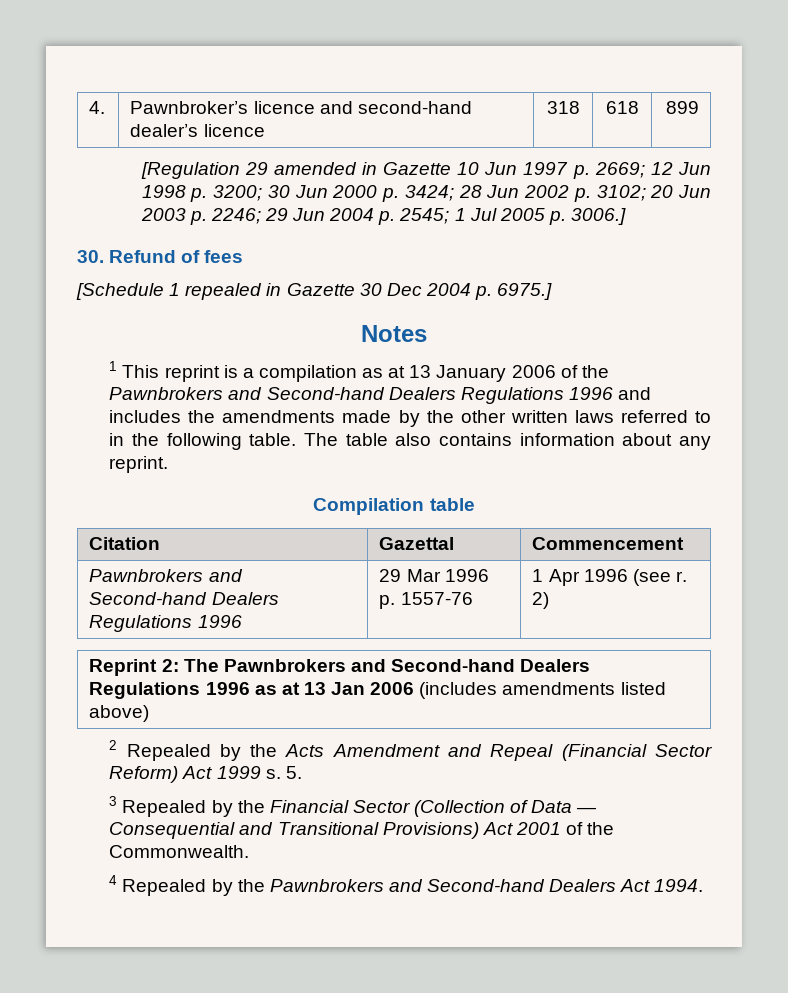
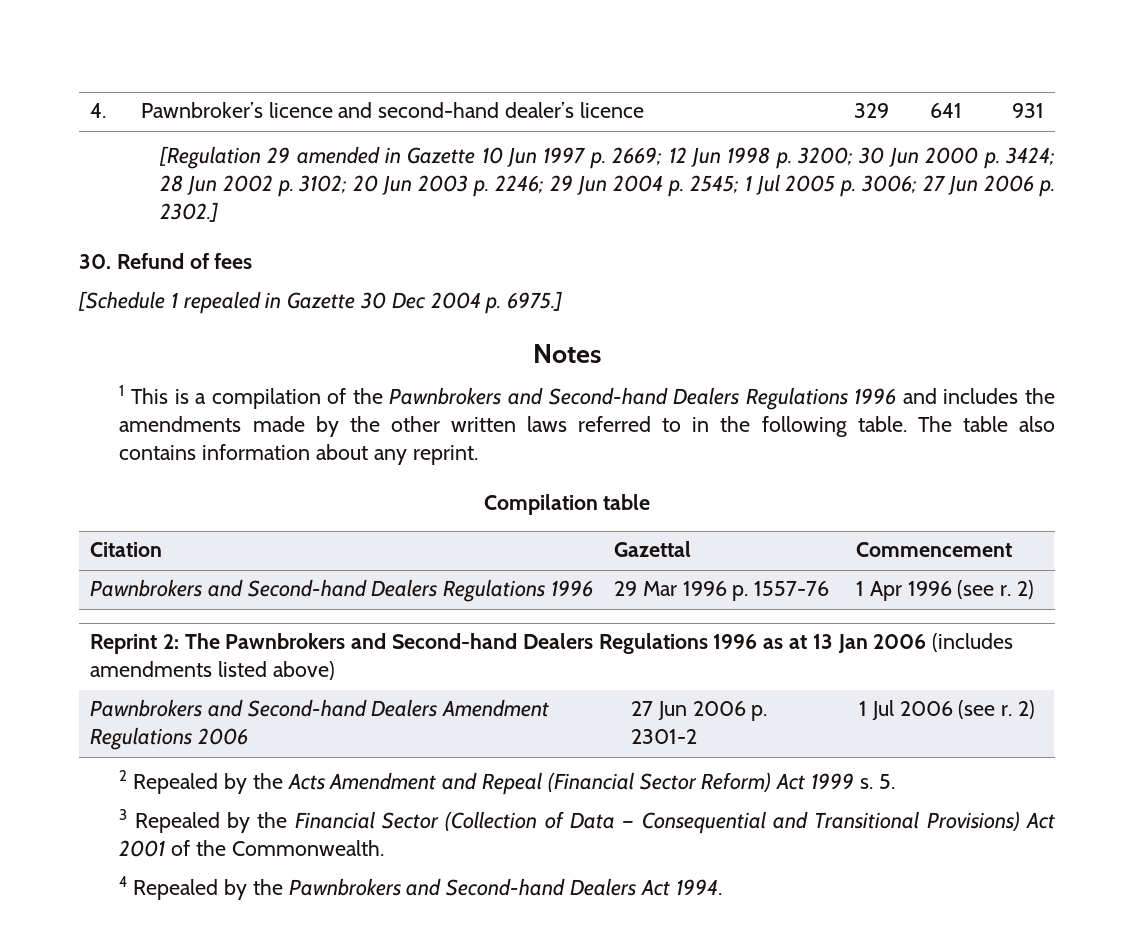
[546,101,580,114] [605,101,639,114] [665,101,699,114] 318 | 618 | 899 -> [854,103,889,118] [929,103,962,118] [1012,103,1045,118] 329 | 641 | 931
[571,208,627,225] 3006.] -> [861,175,1055,197] [159,202,218,222] 3006; 27 Jun 2006 p. 2302.]
[164,365,220,382] reprint -> (168, 396) none
[362,365,556,382] as at 13 January 2006 -> (321, 398) none
(150, 713) none -> [89,699,550,717] [89,727,248,750] [630,701,768,721] [630,729,697,744] [858,700,1035,720] // Pawnbrokers and Second-hand Dealers Amendment Regulations 2006 | 27 Jun 2006 p. 2301-2 | 1 Jul 2006 (see r. 2)

